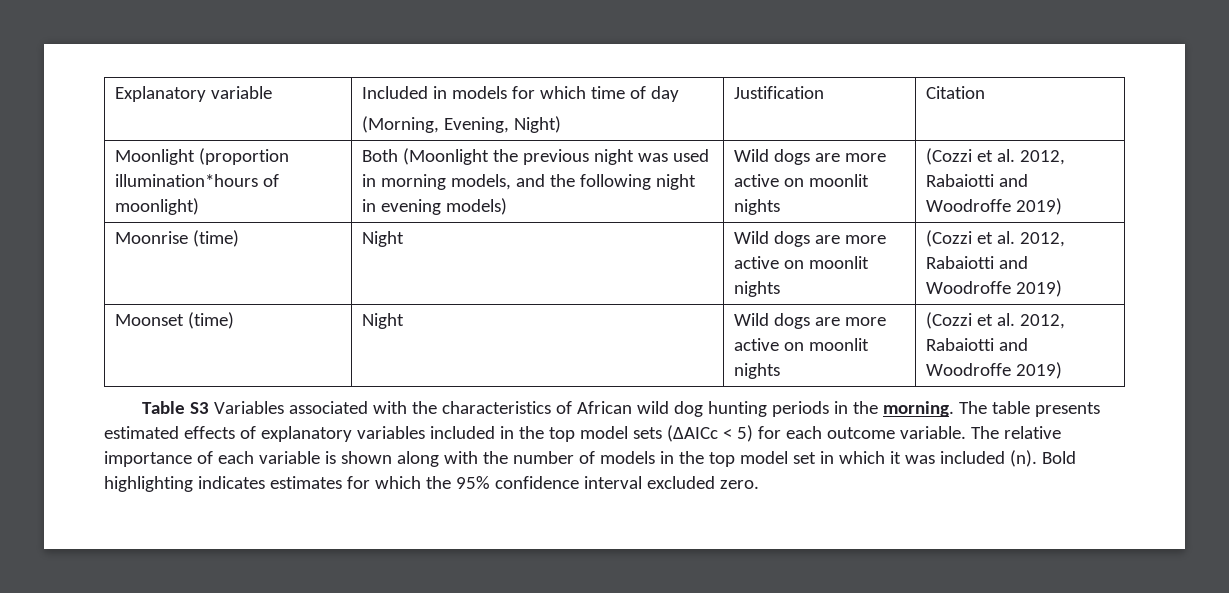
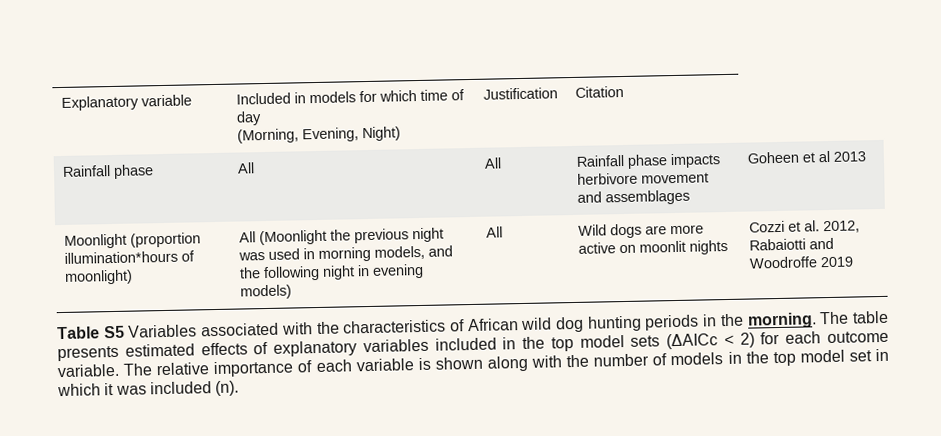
(985, 92) none -> [61,164,154,179] [236,162,255,174] [483,157,502,169] [575,153,721,169] [576,172,709,185] [576,189,690,206] [746,150,866,164] // Rainfall phase | All | All | Rainfall phase impacts herbivore movement and assemblages | Goheen et al 2013
[361,149,398,162] Both -> [238,231,256,243] All
[733,149,886,165] [733,174,869,187] [733,199,780,215] [925,148,1065,165] [925,174,1028,187] [925,198,1062,215] [114,230,239,247] [361,231,404,247] [733,231,886,247] [733,256,869,269] [733,281,780,297] [925,230,1065,247] [925,256,1028,269] [925,280,1062,297] [114,312,234,329] [361,313,404,329] [733,313,886,329] [733,338,869,351] [733,363,780,379] [925,312,1065,329] [925,338,1028,351] [925,362,1062,379] Wild dogs are more active on moonlit nights | (Cozzi et al. 2012, Rabaiotti and Woodroffe 2019) // Moonrise (time) | Night | Wild dogs are more active on moonlit nights | (Cozzi et al. 2012, Rabaiotti and Woodroffe 2019) // Moonset (time) | Night | Wild dogs are more active on moonlit nights | (Cozzi et al. 2012, Rabaiotti and Woodroffe 2019) -> [485,226,503,238] [577,223,704,239] [577,239,728,255] [748,220,860,234] [748,237,834,251] [748,256,854,269] All | Wild dogs are more active on moonlit nights | Cozzi et al. 2012, Rabaiotti and Woodroffe 2019
[189,402,209,414] S3 -> [103,325,125,339] S5
[736,425,753,442] 5) -> [739,332,755,348] 2)
[1041,451,1076,464] [104,476,759,492] Bold highlighting indicates estimates for which the 95% confidence interval excluded zero. -> (240, 388) none

